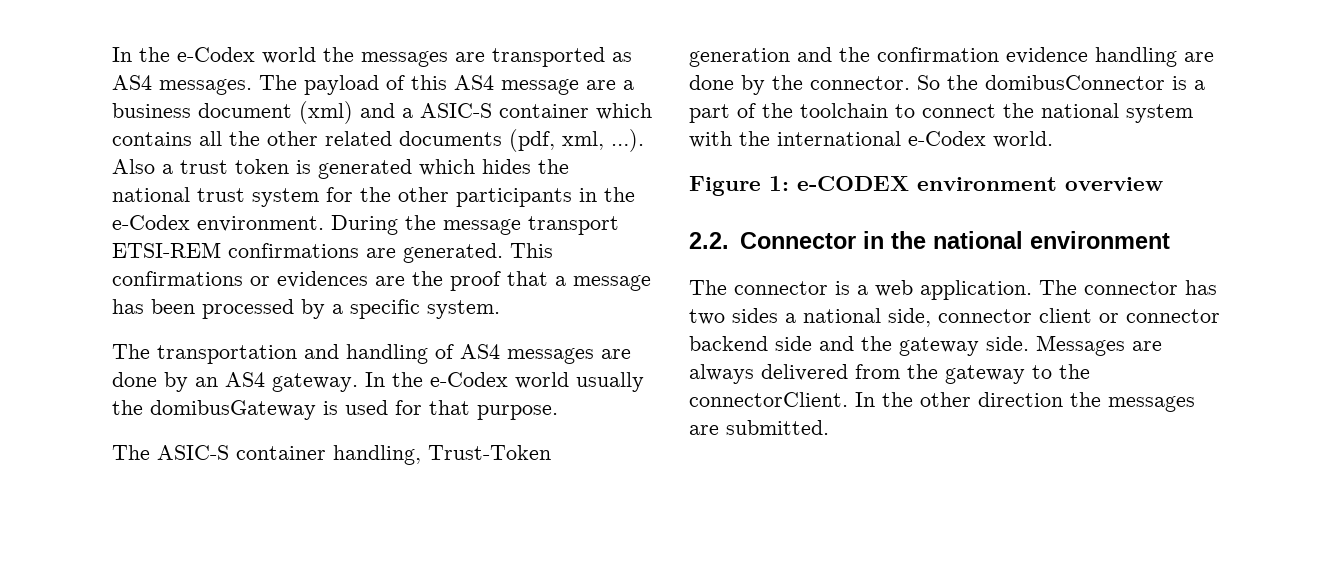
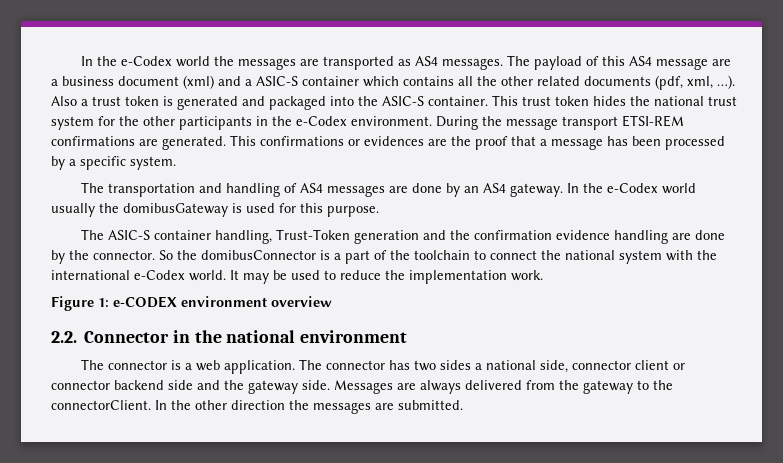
[419,159,475,176] which -> [242,95,589,110] and packaged into the ASIC-S container. This trust token
[429,400,470,415] that -> [300,203,323,213] this
(1053, 139) none -> [230,270,543,284] It may be used to reduce the implementation work.

